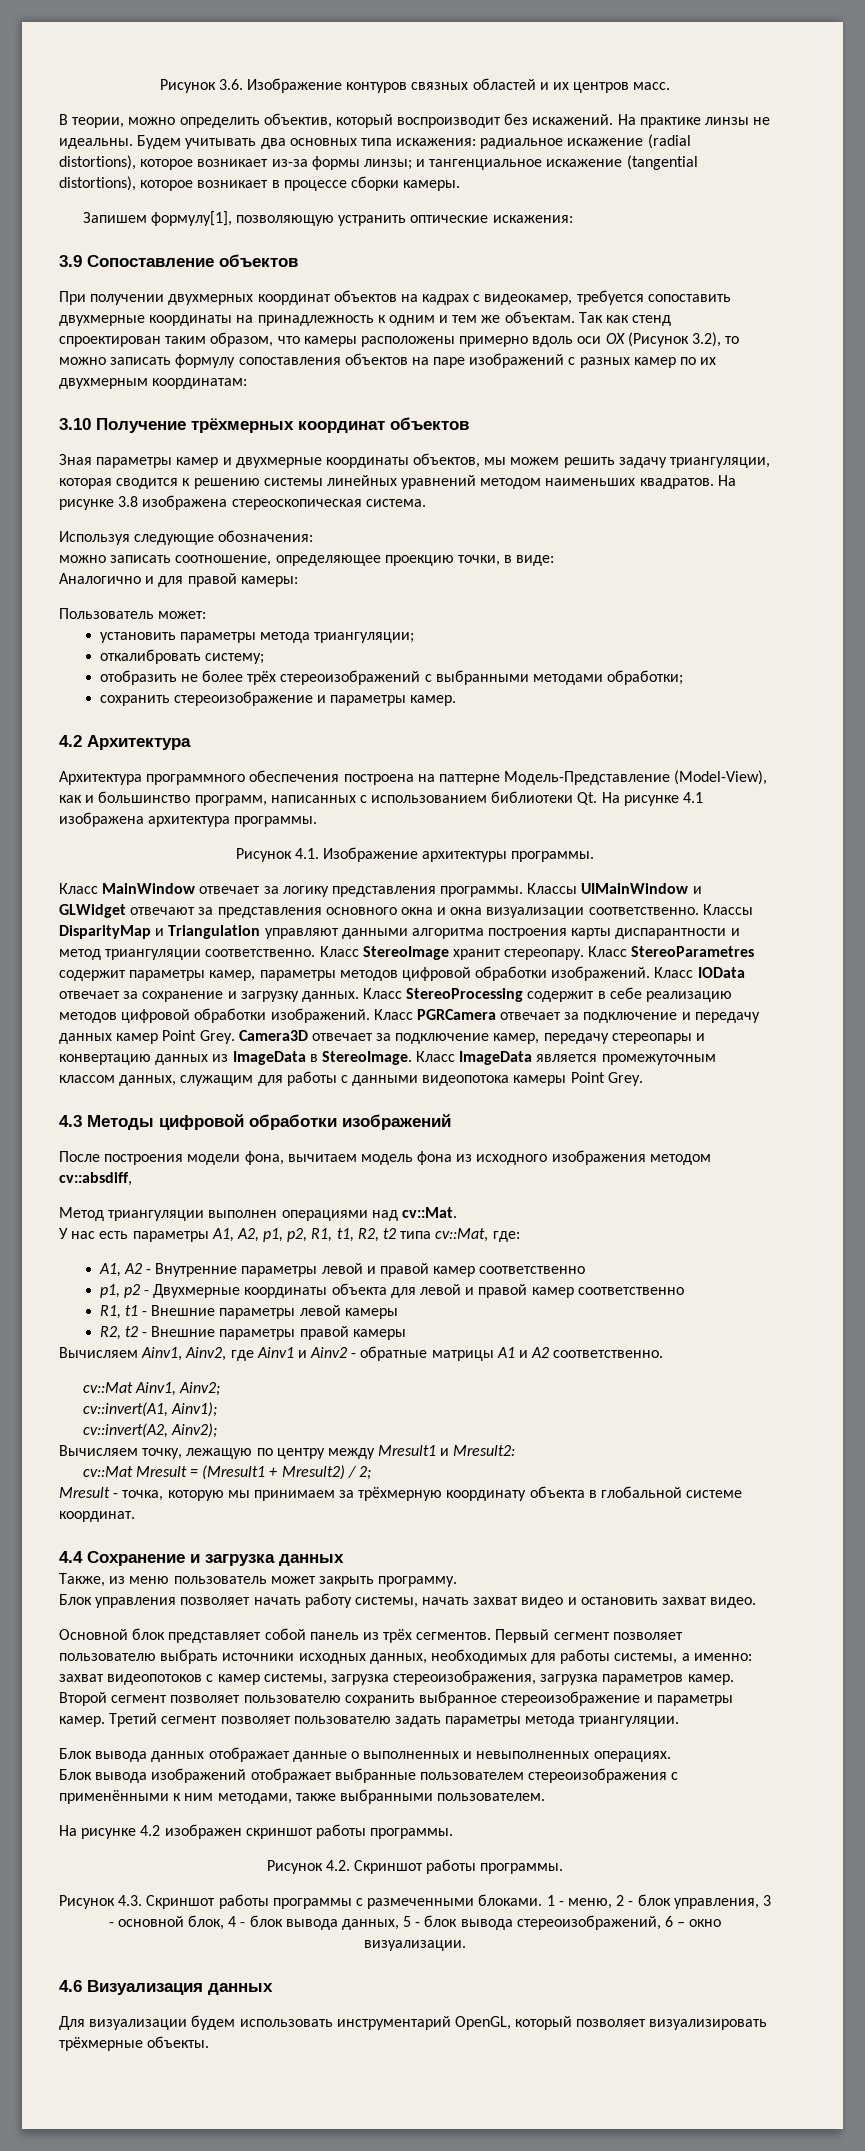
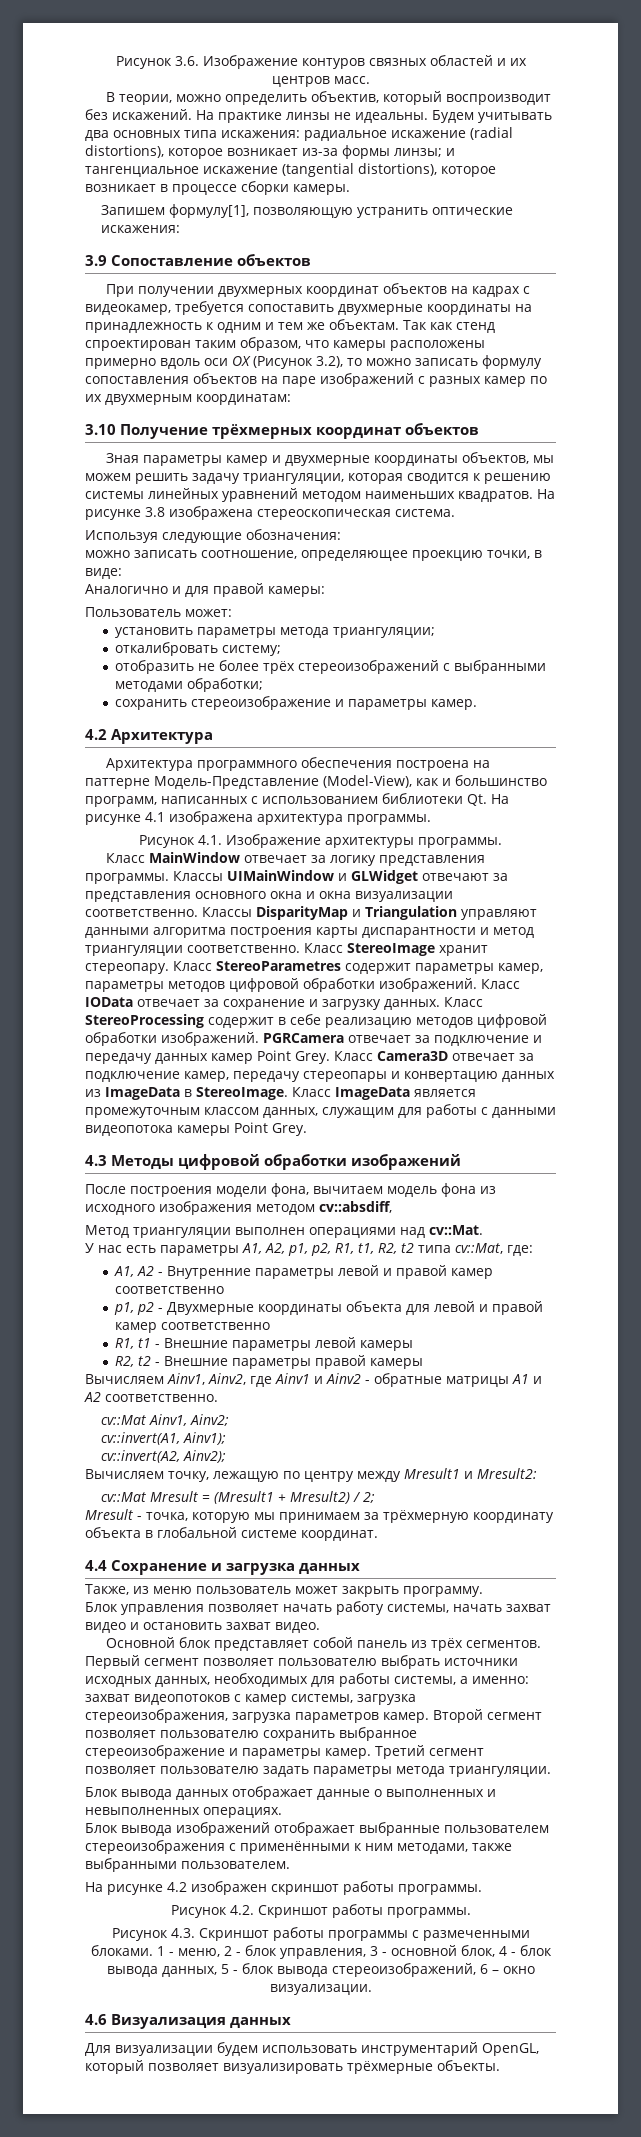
[373,1009,413,1020] Класс -> (259, 1039) none
(235, 1037) none -> [334,1051,373,1061] Класс

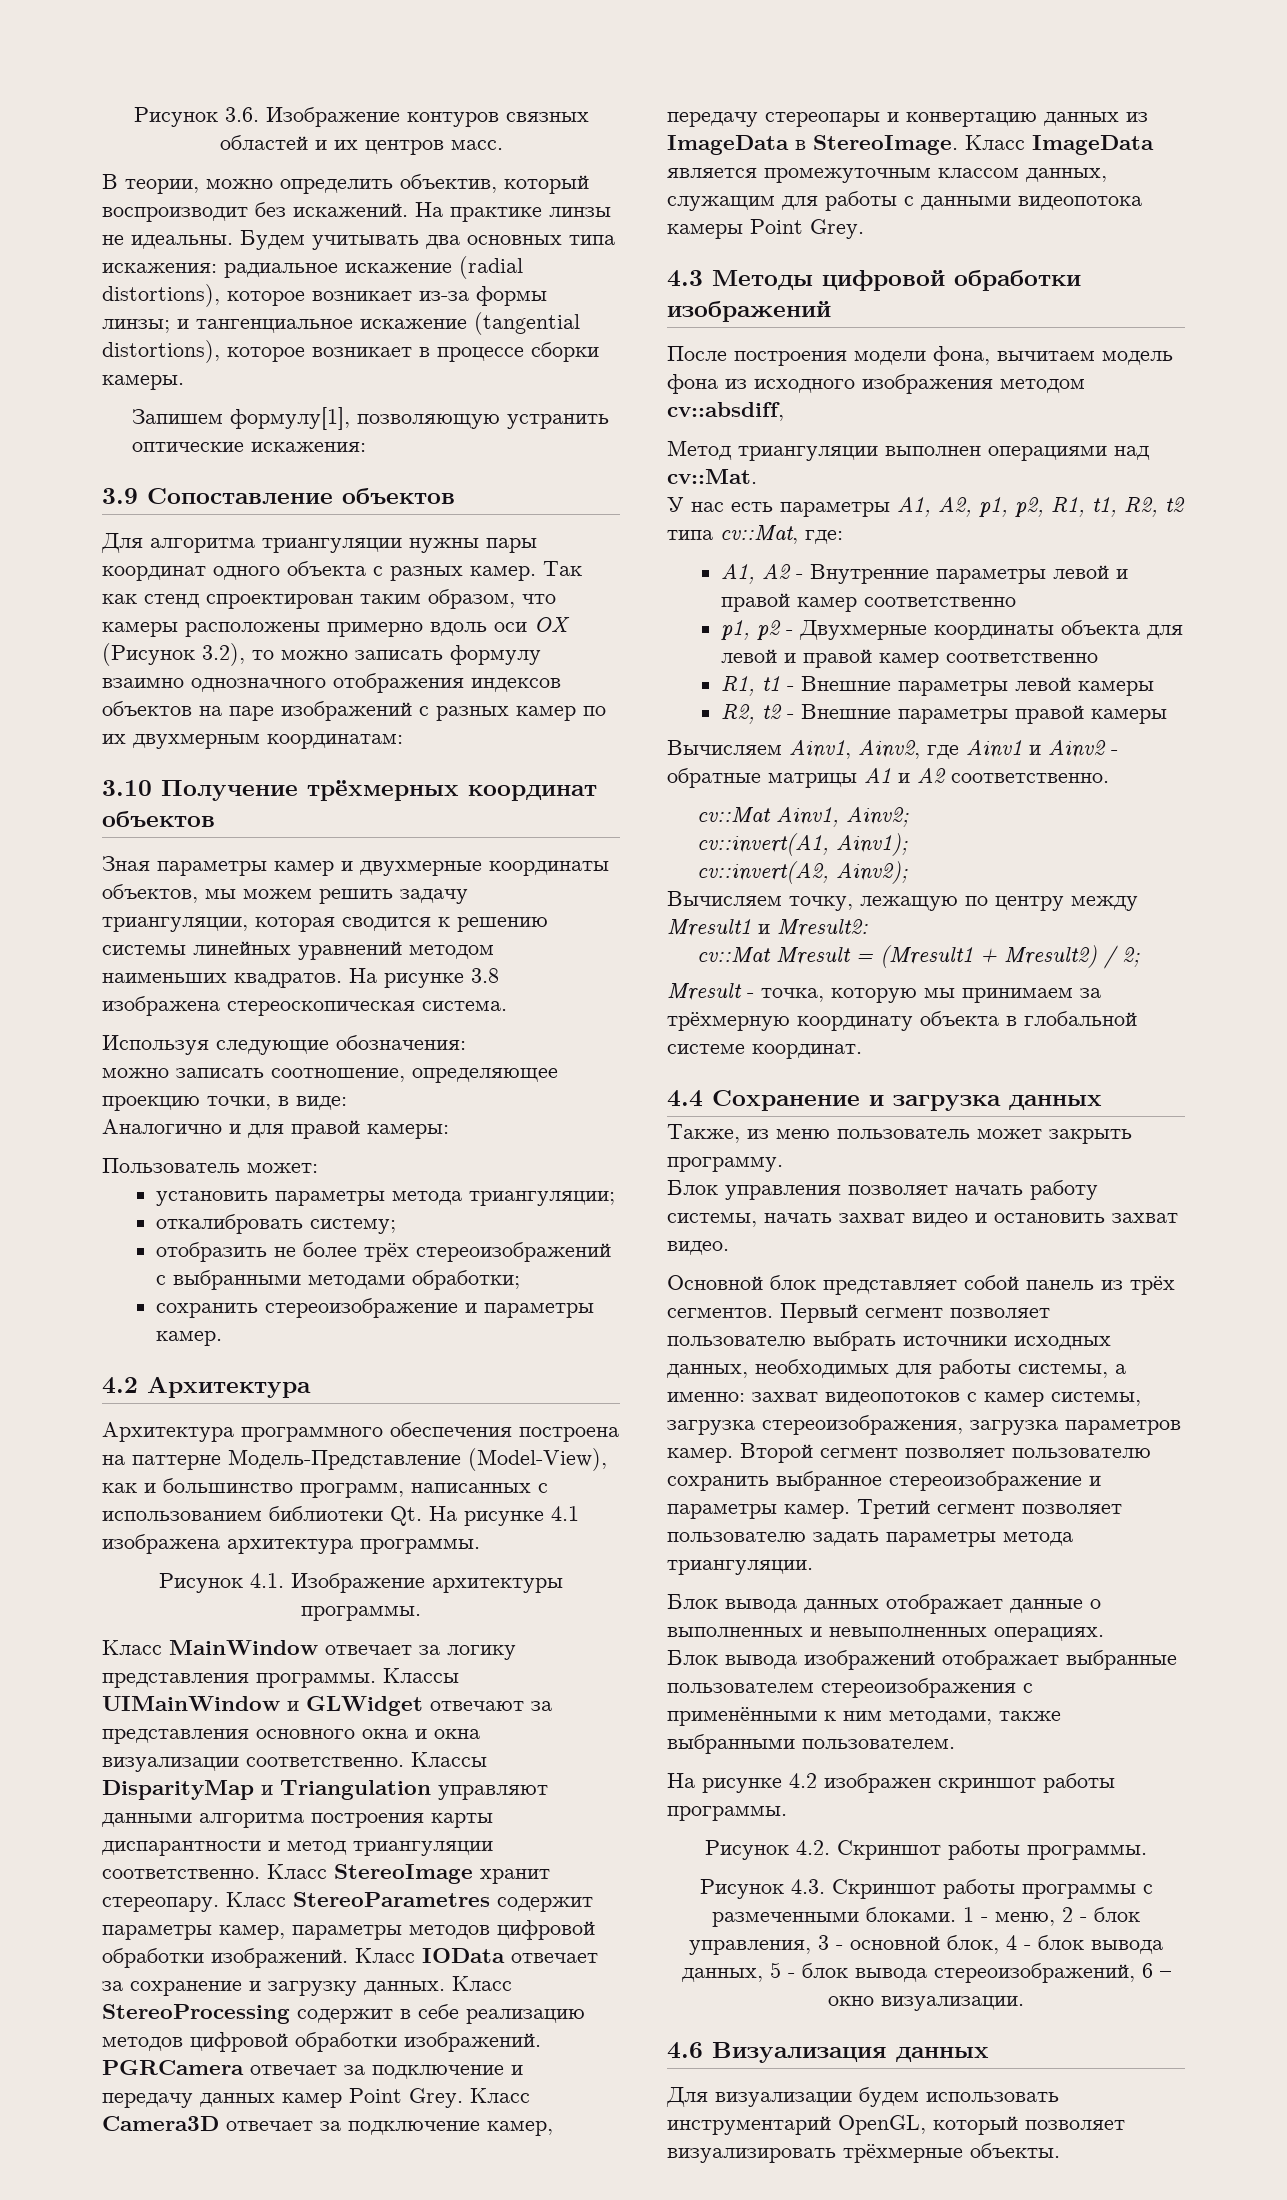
[105,283,530,297] [85,301,532,315] [85,319,399,333] При получении двухмерных координат объектов на кадрах с видеокамер, требуется сопоставить двухмерные координаты на принадлежность к одним и тем же объектам. -> [101,533,537,553] [102,561,536,581] Для алгоритма триангуляции нужны пары координат одного объекта с разных камер.
[85,376,189,384] сопоставления -> [102,673,561,693] взаимно однозначного отображения индексов

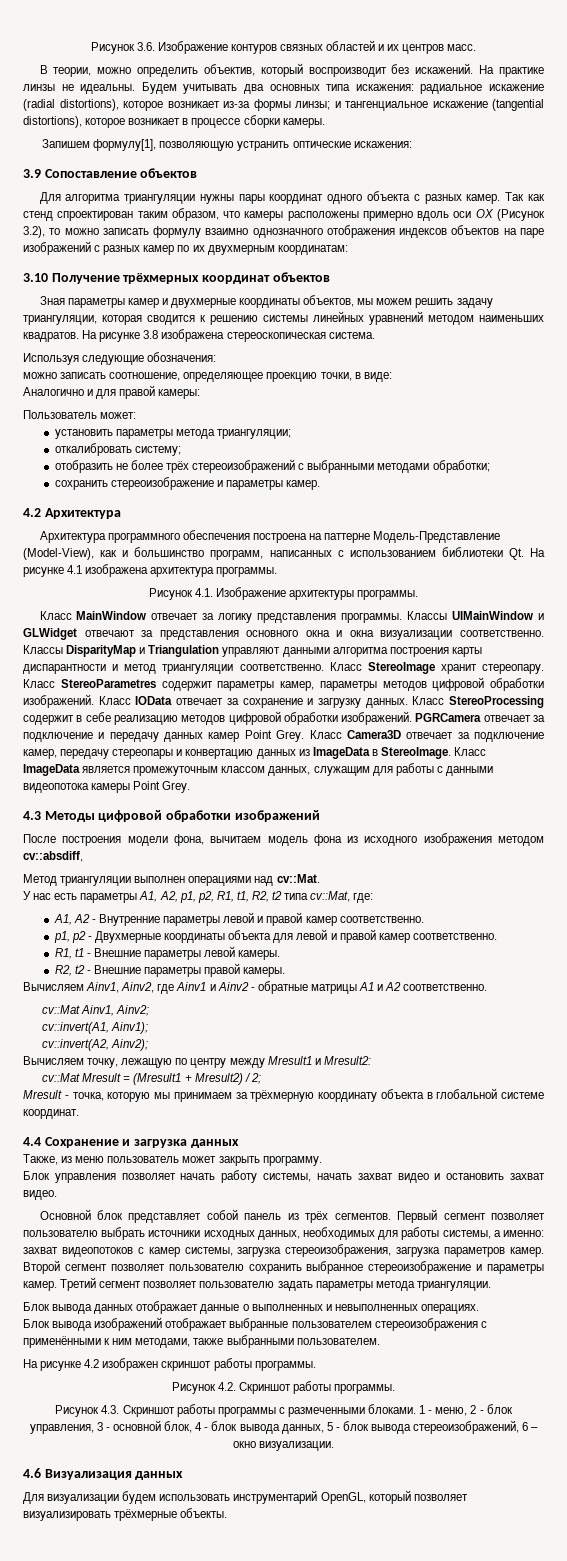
[863,597,1016,607] соответственно -> [339,916,424,923] соответственно.
[945,653,1098,663] соответственно -> [412,933,497,940] соответственно.
[1077,681,1154,696] камеры -> [238,950,281,960] камеры.
[1090,709,1167,724] камеры -> [243,967,286,977] камеры.

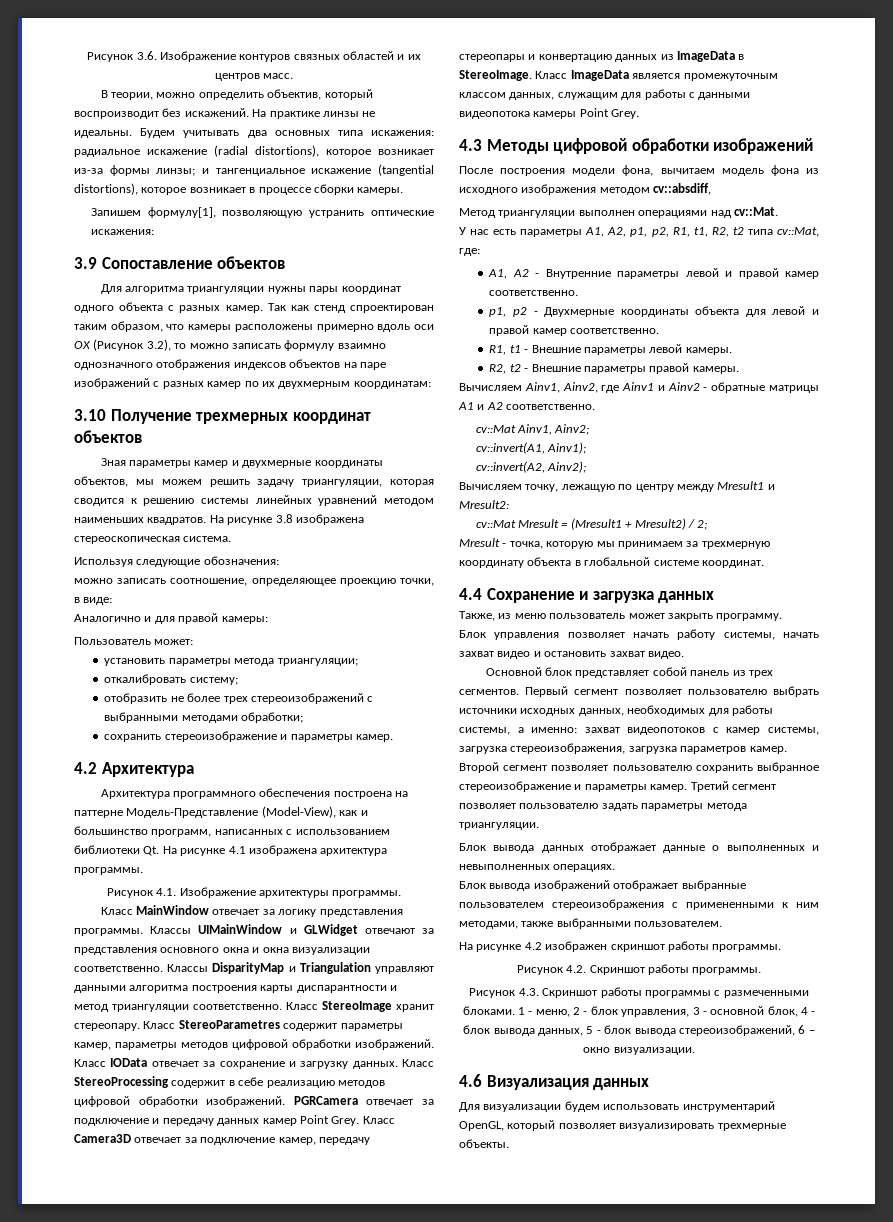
[123,273,200,284] трёхмерных -> [196,412,289,424] трехмерных
[166,461,190,473] трёх -> [223,696,248,704] трех
[250,1090,315,1102] трёхмерную -> [701,541,770,549] трехмерную
[305,1211,329,1223] трёх -> [748,670,773,678] трех
[23,1336,101,1348] применёнными -> [686,902,774,910] примененными
[114,1509,178,1521] трёхмерные -> [717,1123,786,1131] трехмерные

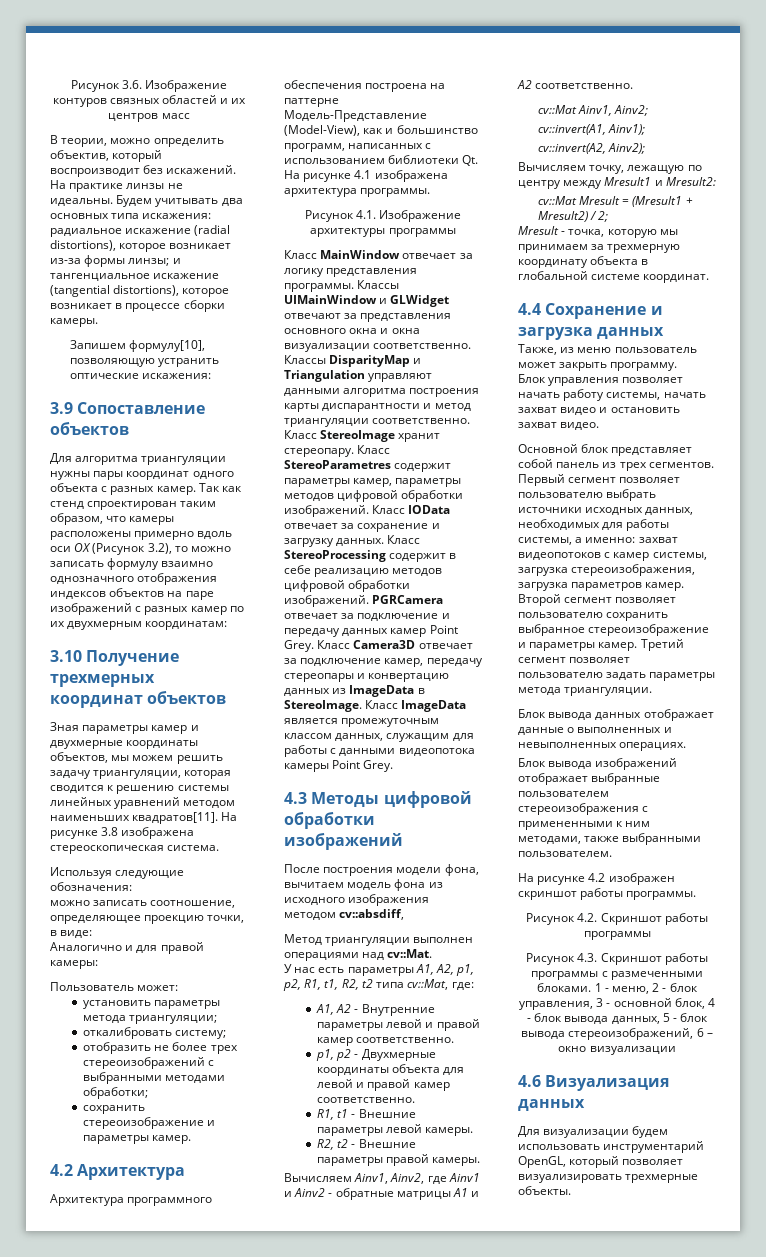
[263,73,294,79] масс. -> [161,113,190,119] масс
[147,207,216,218] формулу[1], -> [128,340,205,352] формулу[10],
[147,517,207,525] квадратов. -> [132,812,219,824] квадратов[11].
[332,890,402,898] программы. -> [388,228,456,237] программы
[692,967,762,975] программы. -> [583,931,651,940] программы
[613,1047,695,1055] визуализации. -> [589,1046,676,1055] визуализации

